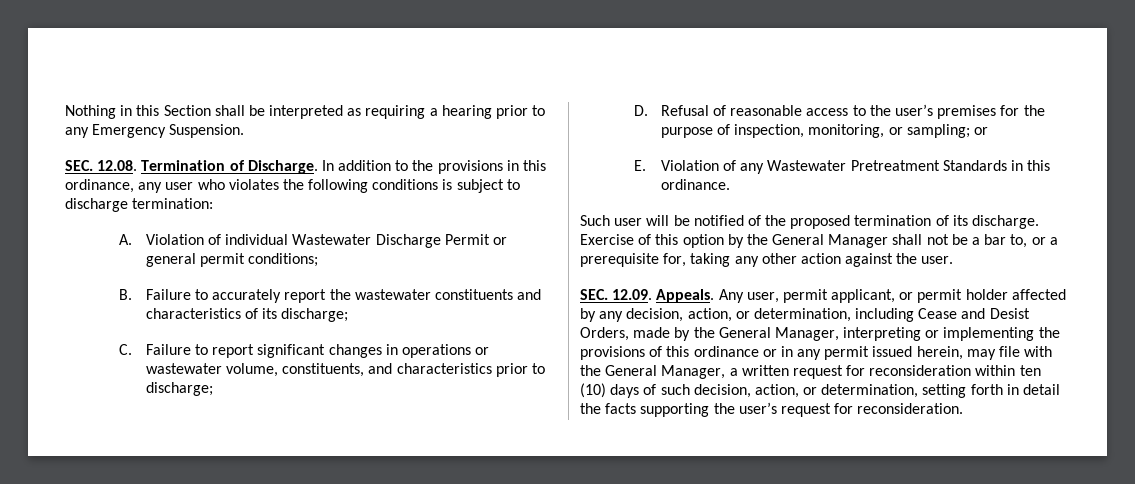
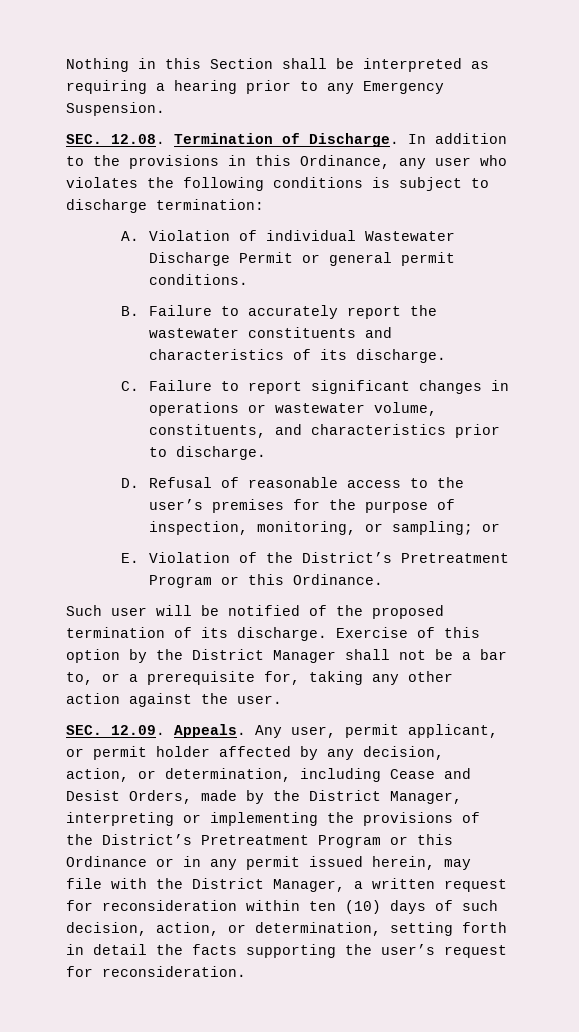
[65,179,134,193] ordinance, -> [300,155,390,169] Ordinance,
[248,253,319,267] conditions; -> [148,274,248,285] conditions.
[281,308,349,322] discharge; -> [355,349,446,363] discharge.
[145,382,213,396] discharge; -> [175,446,266,460] discharge.
[740,160,1051,174] [660,179,730,190] any Wastewater Pretreatment Standards in this ordinance. -> [265,552,509,563] [148,574,383,588] the District’s Pretreatment Program or this Ordinance.
[772,234,825,245] General -> [192,649,264,660] District
[718,327,771,338] General -> [309,790,381,801] District
[666,346,759,357] this ordinance -> [66,834,453,848] [66,856,147,867] the District’s Pretreatment Program or this Ordinance
[605,365,658,376] General -> [192,878,264,889] District

